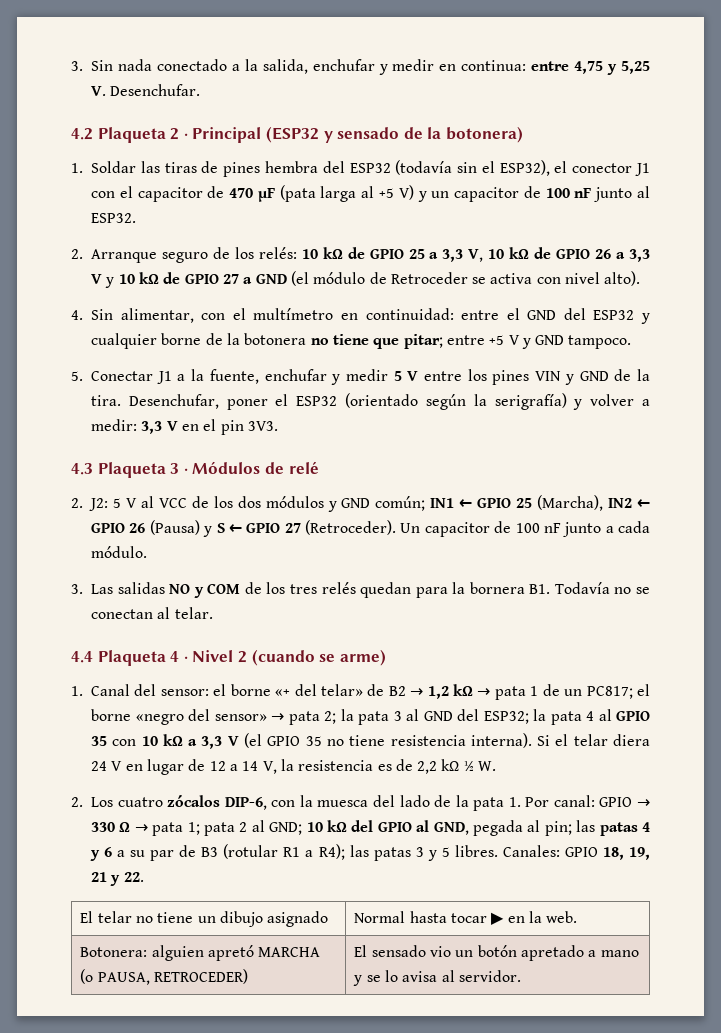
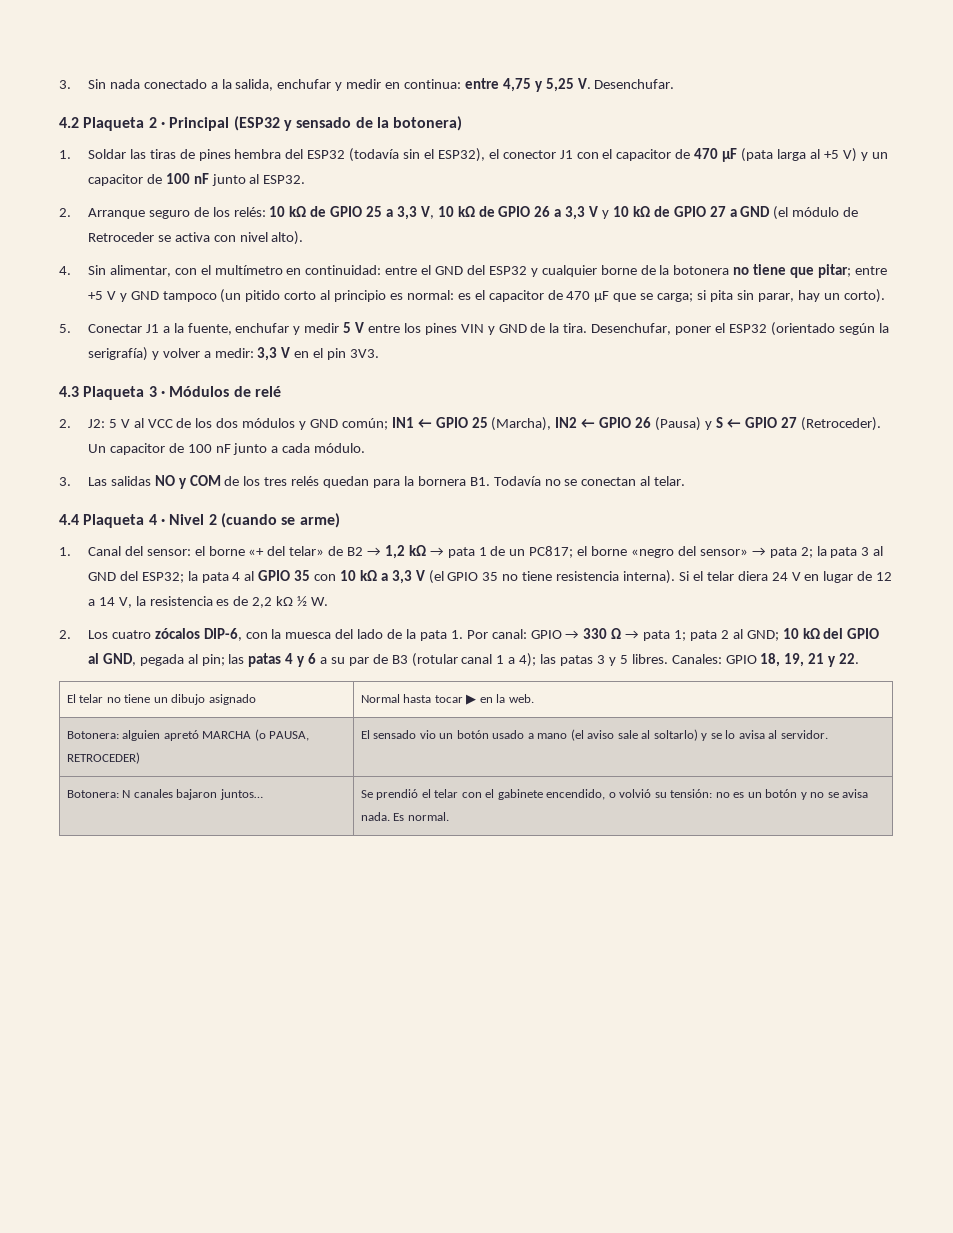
[568,335,632,349] tampoco. -> [162,289,885,303] tampoco (un pitido corto al principio es normal: es el capacitor de 470 µF que se carga; si pita sin parar, hay un corto).
[283,844,345,860] R1 a R4); -> [461,653,537,667] canal 1 a 4);
[521,945,585,961] apretado -> [492,730,525,739] usado
(639, 953) none -> [570,729,698,741] (el aviso sale al soltarlo)
(522, 976) none -> [66,789,263,800] [360,789,869,800] [360,812,449,821] // Botonera: N canales bajaron juntos… | Se prendió el telar con el gabinete encendido, o volvió su tensión: no es un botón y no se avisa nada. Es normal.

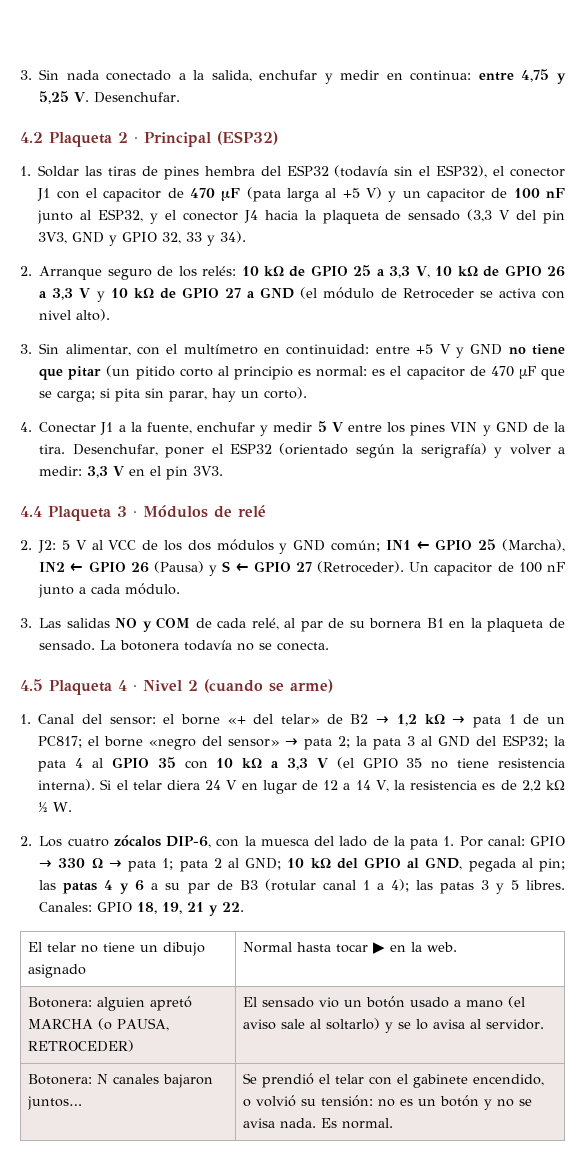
[233,116,463,131] (ESP32 y sensado de la botonera) -> [217,131,278,145] (ESP32)
[263,175,306,184] ESP32. -> [98,209,566,224] [38,231,247,246] ESP32, y el conector J4 hacia la plaqueta de sensado (3,3 V del pin 3V3, GND y GPIO 32, 33 y 34).
[59,266,71,275] 4. -> [20,344,32,354] 3.
[421,264,887,278] [87,291,217,302] el GND del ESP32 y cualquier borne de la botonera no tiene que pitar; entre +5 V y GND tampoco -> [416,344,566,358] [39,366,102,380] +5 V y GND no tiene que pitar
[59,324,71,333] 5. -> [20,422,32,432] 4.
[59,386,79,397] 4.3 -> [20,506,42,517] 4.4
[243,476,686,488] [59,514,79,525] los tres relés quedan para la bornera B1. Todavía no se conectan al telar. // 4.4 -> [217,618,565,632] [39,640,330,651] [20,679,43,691] cada relé, al par de su bornera B1 en la plaqueta de sensado. La botonera todavía no se conecta. // 4.5

